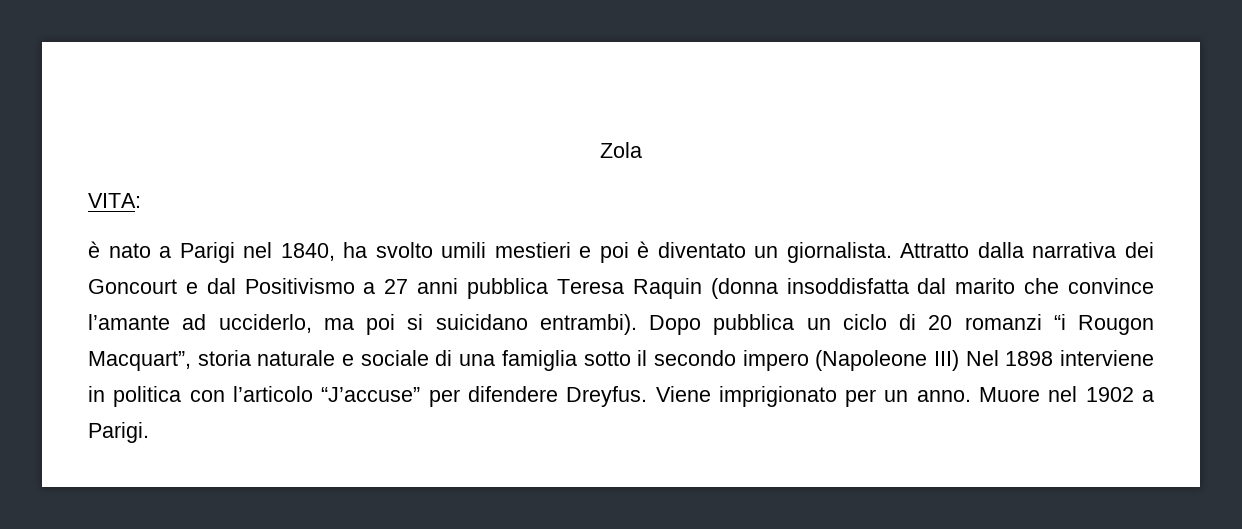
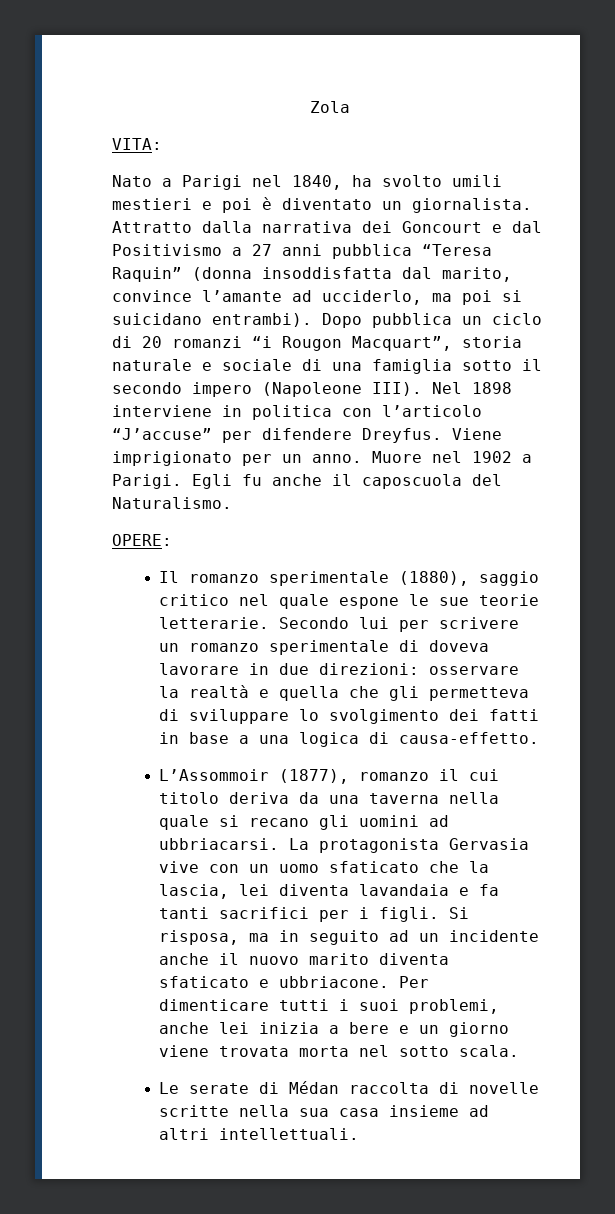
[88,241,151,258] è nato -> [112,175,152,187] Nato
[556,278,702,299] Teresa Raquin -> [422,244,492,256] [112,267,182,282] “Teresa Raquin”
[955,278,1060,294] marito che -> [442,267,512,282] marito,
[933,350,959,371] III) -> [372,382,422,396] III).
(149, 432) none -> [192,474,502,489] [112,497,232,509] [112,534,172,546] [159,571,540,586] [159,594,540,609] [159,617,520,632] [159,640,490,655] [159,663,520,675] [159,685,530,701] [159,709,540,724] [159,732,540,747] [159,769,500,784] [159,792,500,804] [159,815,450,830] [159,838,530,853] [159,861,490,873] [159,884,500,899] [159,907,470,922] [159,930,540,945] [159,953,450,965] [159,976,430,988] [159,999,500,1014] [159,1022,510,1037] [159,1045,520,1057] [159,1081,540,1094] [159,1105,490,1117] [159,1128,360,1140] Egli fu anche il caposcuola del Naturalismo. // OPERE: // Il romanzo sperimentale (1880), saggio critico nel quale espone le sue teorie letterarie. Secondo lui per scrivere un romanzo sperimentale di doveva lavorare in due direzioni: osservare la realtà e quella che gli permetteva di sviluppare lo svolgimento dei fatti in base a una logica di causa-effetto. // L’Assommoir (1877), romanzo il cui titolo deriva da una taverna nella quale si recano gli uomini ad ubbriacarsi. La protagonista Gervasia vive con un uomo sfaticato che la lascia, lei diventa lavandaia e fa tanti sacrifici per i figli. Si risposa, ma in seguito ad un incidente anche il nuovo marito diventa sfaticato e ubbriacone. Per dimenticare tutti i suoi problemi, anche lei inizia a bere e un giorno viene trovata morta nel sotto scala. // Le serate di Médan raccolta di novelle scritte nella sua casa insieme ad altri intellettuali.

